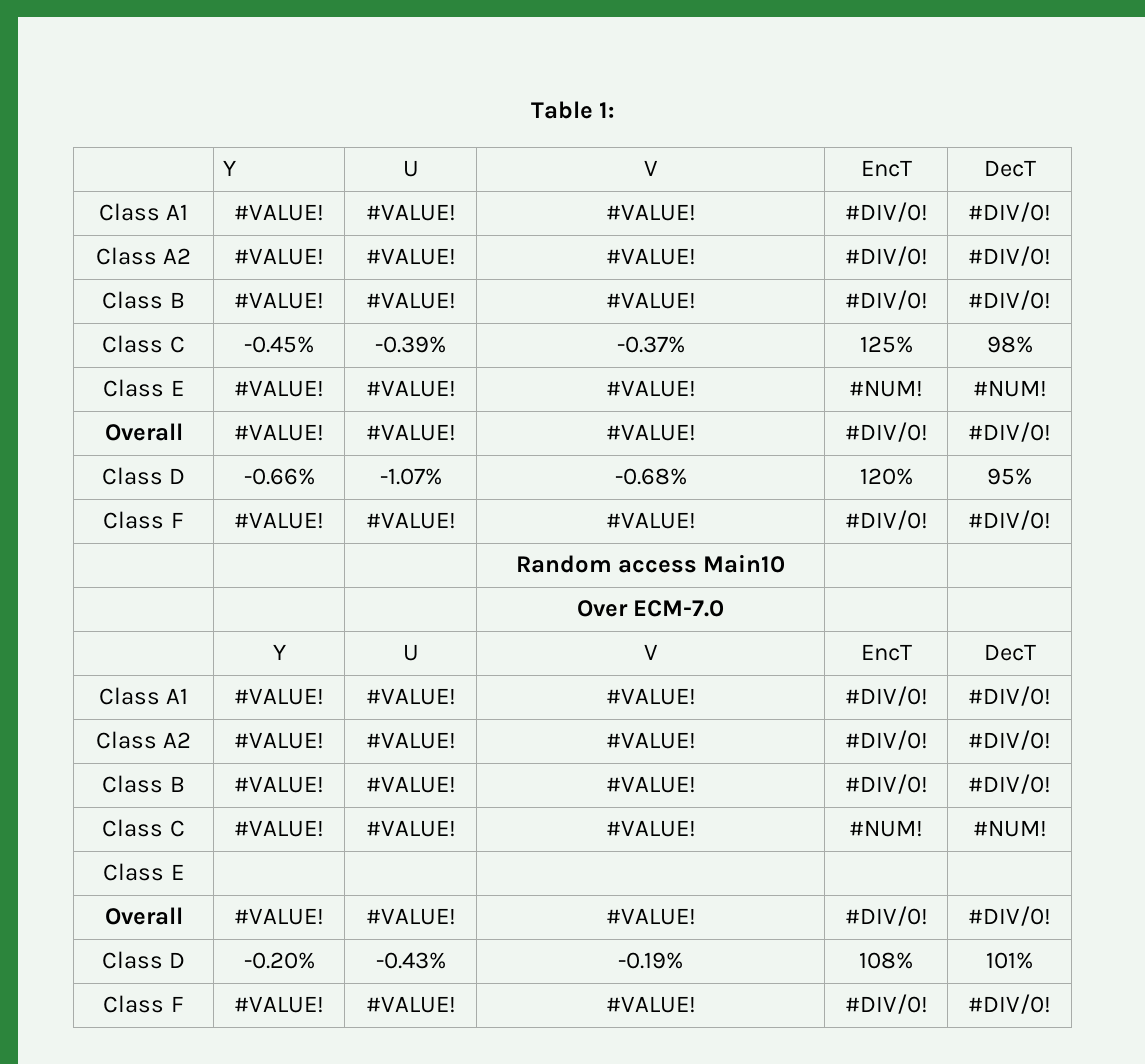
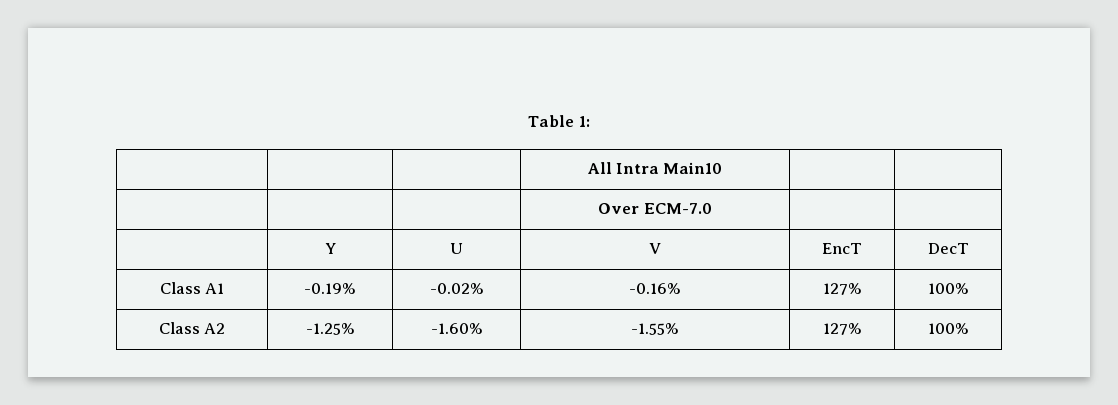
[223,160,237,176] [402,160,419,177] [643,160,658,176] [860,160,912,177] [983,160,1036,177] [98,203,189,221] [234,204,324,221] [365,204,456,221] [605,204,696,221] [844,202,928,222] [968,202,1051,222] [95,247,192,265] [234,248,324,265] [365,248,456,265] [605,248,696,265] [844,246,928,266] [968,246,1051,266] [102,291,185,309] [234,292,324,309] [365,292,456,309] [605,292,696,309] [844,290,928,310] [968,290,1051,310] [102,335,185,353] [244,336,314,353] [375,336,446,353] [616,336,685,353] [859,336,913,353] [986,336,1033,353] [103,379,184,397] [234,380,324,397] [365,380,456,397] [605,380,696,397] [849,380,923,397] [972,380,1047,397] [104,423,183,441] [234,424,324,441] [365,424,456,441] [605,424,696,441] [844,422,928,442] [968,422,1051,442] [101,467,186,485] [243,468,315,485] [379,468,442,485] [614,468,687,485] [859,468,913,485] [987,468,1032,485] [103,511,184,529] [234,512,324,529] [365,512,456,529] [605,512,696,529] [844,510,928,530] [968,510,1051,530] [515,555,697,573] Y | U | V | EncT | DecT // Class A1 | #VALUE! | #VALUE! | #VALUE! | #DIV/0! | #DIV/0! // Class A2 | #VALUE! | #VALUE! | #VALUE! | #DIV/0! | #DIV/0! // Class B | #VALUE! | #VALUE! | #VALUE! | #DIV/0! | #DIV/0! // Class C | -0.45% | -0.39% | -0.37% | 125% | 98% // Class E | #VALUE! | #VALUE! | #VALUE! | #NUM! | #NUM! // Overall | #VALUE! | #VALUE! | #VALUE! | #DIV/0! | #DIV/0! // Class D | -0.66% | -1.07% | -0.68% | 120% | 95% // Class F | #VALUE! | #VALUE! | #VALUE! | #DIV/0! | #DIV/0! // | | | Random access -> [587,162,659,174] | | All Intra
[234,688,324,705] [365,688,456,705] [605,688,696,705] [844,686,928,706] [968,686,1051,706] [95,731,192,749] [234,732,324,749] [365,732,456,749] [605,732,696,749] [844,730,928,750] [968,730,1051,750] [102,775,185,793] [234,776,324,793] [365,776,456,793] [605,776,696,793] [844,774,928,794] [968,774,1051,794] [102,819,185,837] [234,820,324,837] [365,820,456,837] [605,820,696,837] [849,820,923,837] [972,820,1047,837] [103,863,184,881] [104,907,183,925] [234,908,324,925] [365,908,456,925] [605,908,696,925] [844,906,928,926] [968,906,1051,926] [101,951,186,969] [243,952,315,969] [375,952,446,969] [618,952,683,969] [859,952,913,969] [986,952,1033,969] [103,995,184,1013] [234,996,324,1013] [365,996,456,1013] [605,996,696,1013] [844,994,928,1014] [968,994,1051,1014] #VALUE! | #VALUE! | #VALUE! | #DIV/0! | #DIV/0! // Class A2 | #VALUE! | #VALUE! | #VALUE! | #DIV/0! | #DIV/0! // Class B | #VALUE! | #VALUE! | #VALUE! | #DIV/0! | #DIV/0! // Class C | #VALUE! | #VALUE! | #VALUE! | #NUM! | #NUM! // Class E | | | | | // Overall | #VALUE! | #VALUE! | #VALUE! | #DIV/0! | #DIV/0! // Class D | -0.20% | -0.43% | -0.19% | 108% | 101% // Class F | #VALUE! | #VALUE! | #VALUE! | #DIV/0! | #DIV/0! -> [304,283,356,294] [429,283,484,294] [629,283,681,294] [822,283,862,295] [927,283,969,294] [158,322,226,334] [305,323,355,335] [430,323,483,334] [631,323,679,335] [822,323,862,335] [927,323,969,334] -0.19% | -0.02% | -0.16% | 127% | 100% // Class A2 | -1.25% | -1.60% | -1.55% | 127% | 100%

